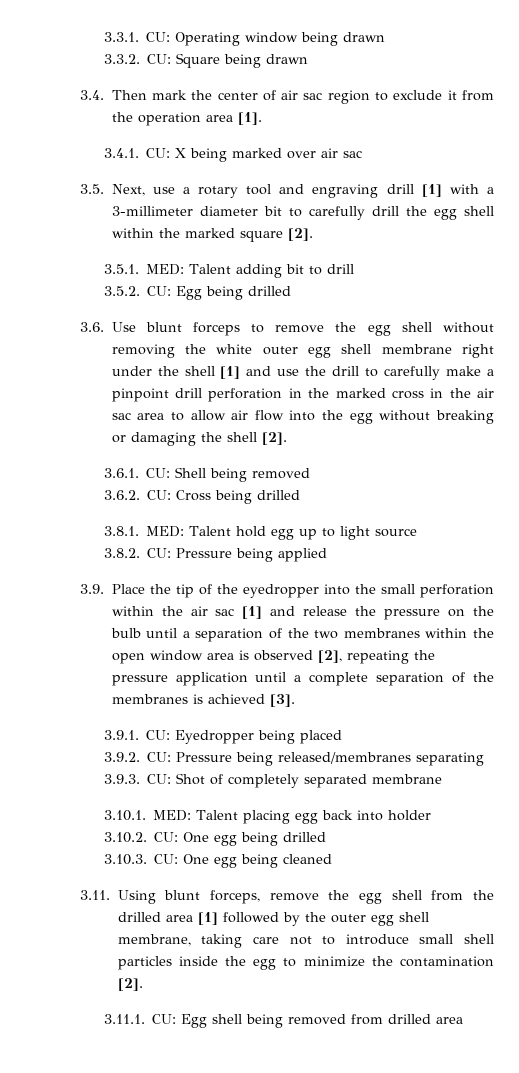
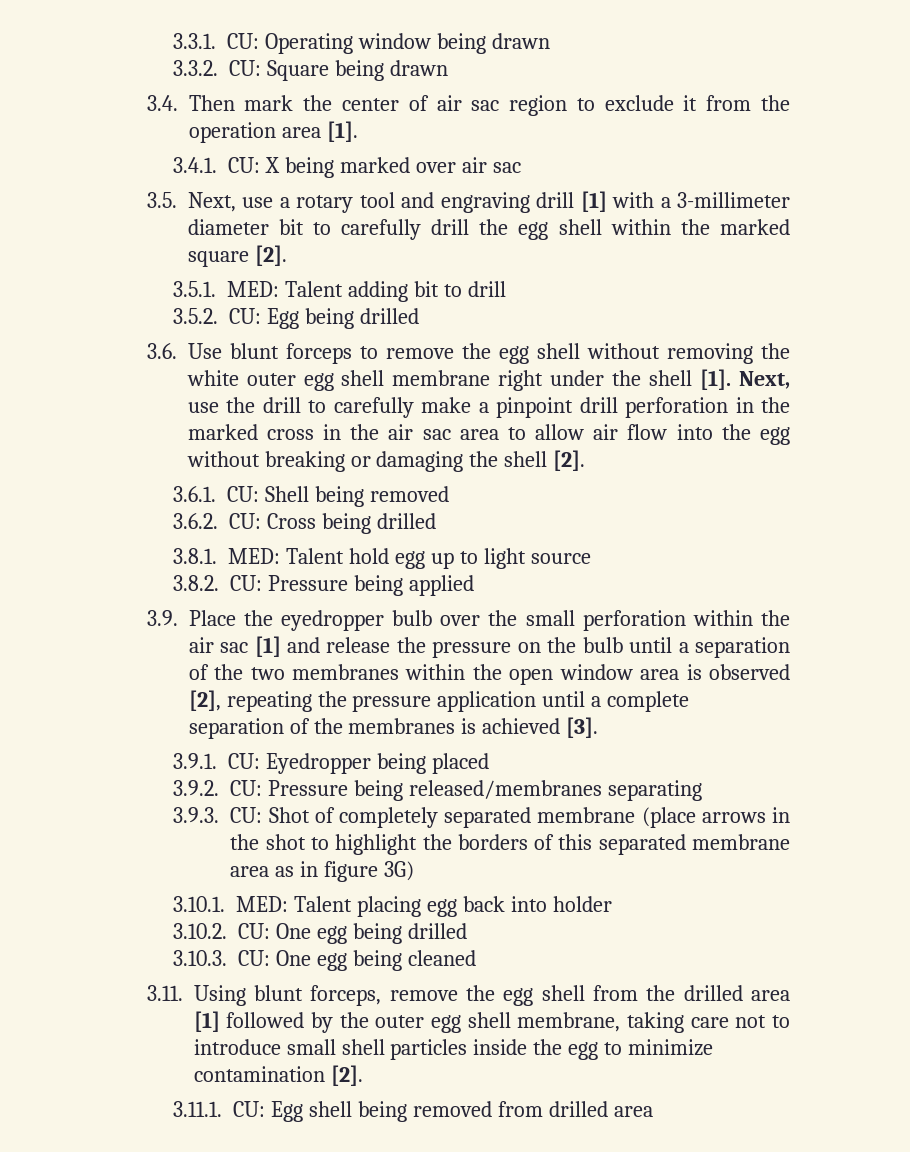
[220,366,272,379] [1] and -> [700,369,790,390] [1]. Next,
[175,584,350,598] tip of the eyedropper into -> [280,610,481,631] eyedropper bulb over
(443, 779) none -> [641,807,790,828] [230,834,790,855] [230,861,415,882] (place arrows in the shot to highlight the borders of this separated membrane area as in figure 3G)
[371,956,393,966] the -> (714, 1047) none

